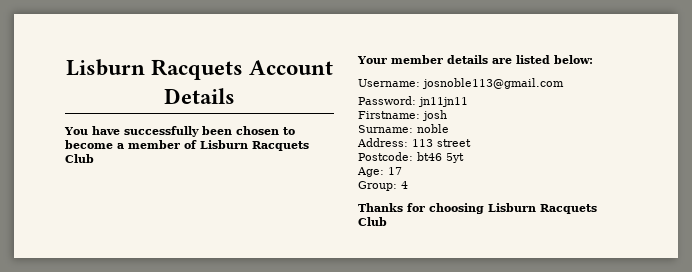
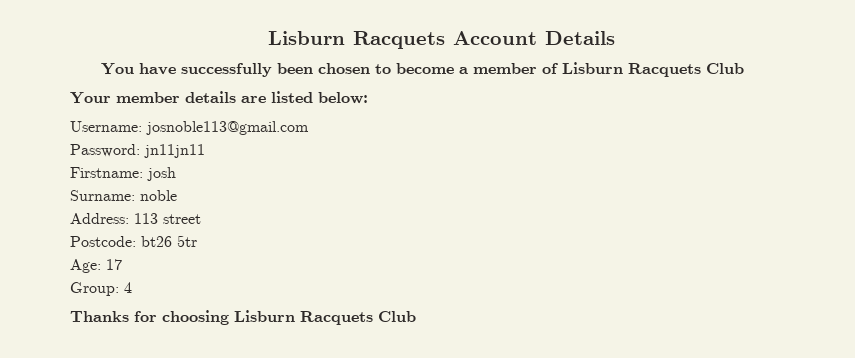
[417,152,464,163] bt46 5yt -> [141,235,197,247] bt26 5tr

